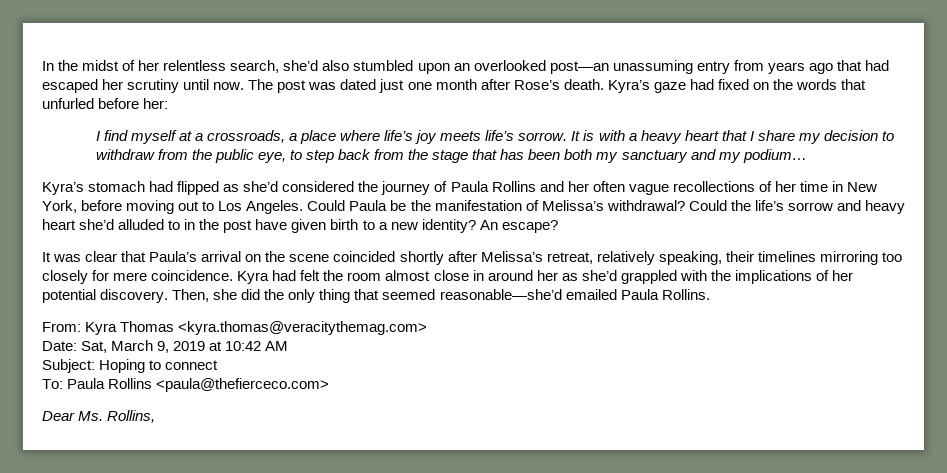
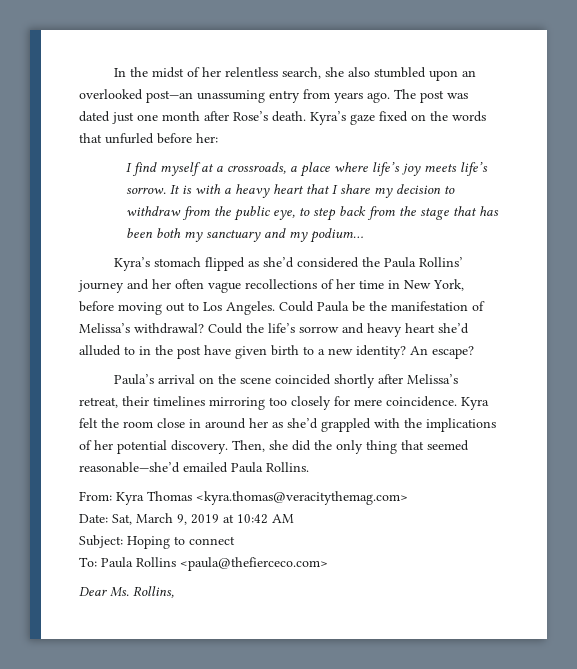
[283,60,319,71] she’d -> [325,67,345,77] she
[808,60,889,74] [42,79,245,93] ago that had escaped her scrutiny until now. -> [367,92,390,103] ago.
[689,79,714,90] had -> (375, 119) none
[149,181,174,192] had -> (202, 262) none
[381,181,536,195] journey of Paula Rollins -> [384,257,464,268] [78,280,124,293] Paula Rollins’ journey
[42,251,147,262] It was clear that -> (474, 352) none
[596,251,722,265] relatively speaking, -> (118, 402) none
[272,270,297,281] had -> (489, 403) none
[385,270,431,281] almost -> (153, 424) none

